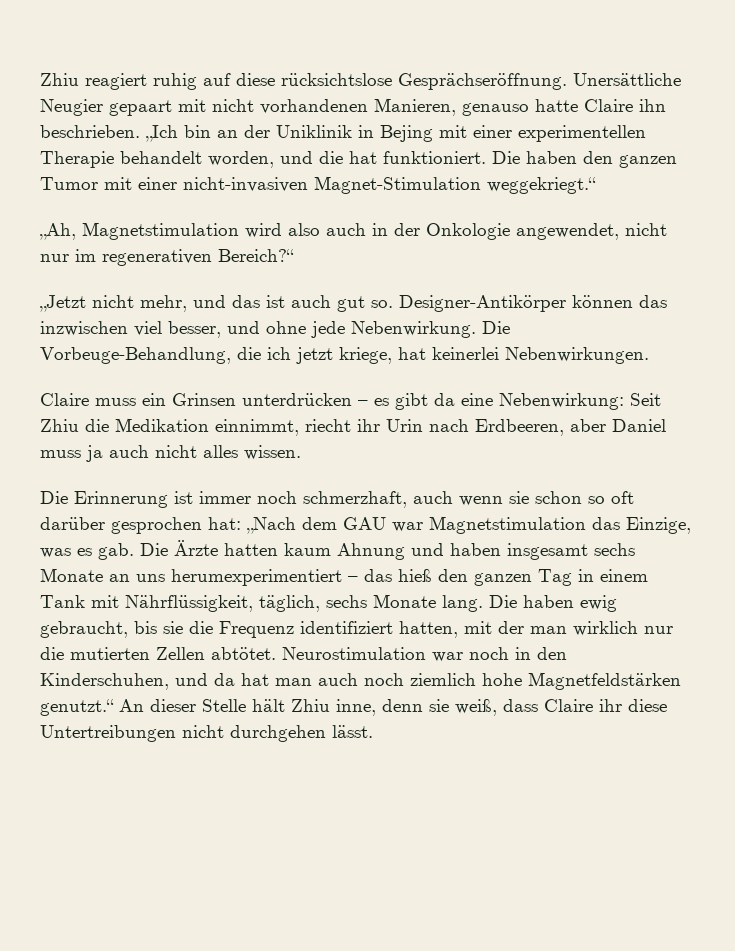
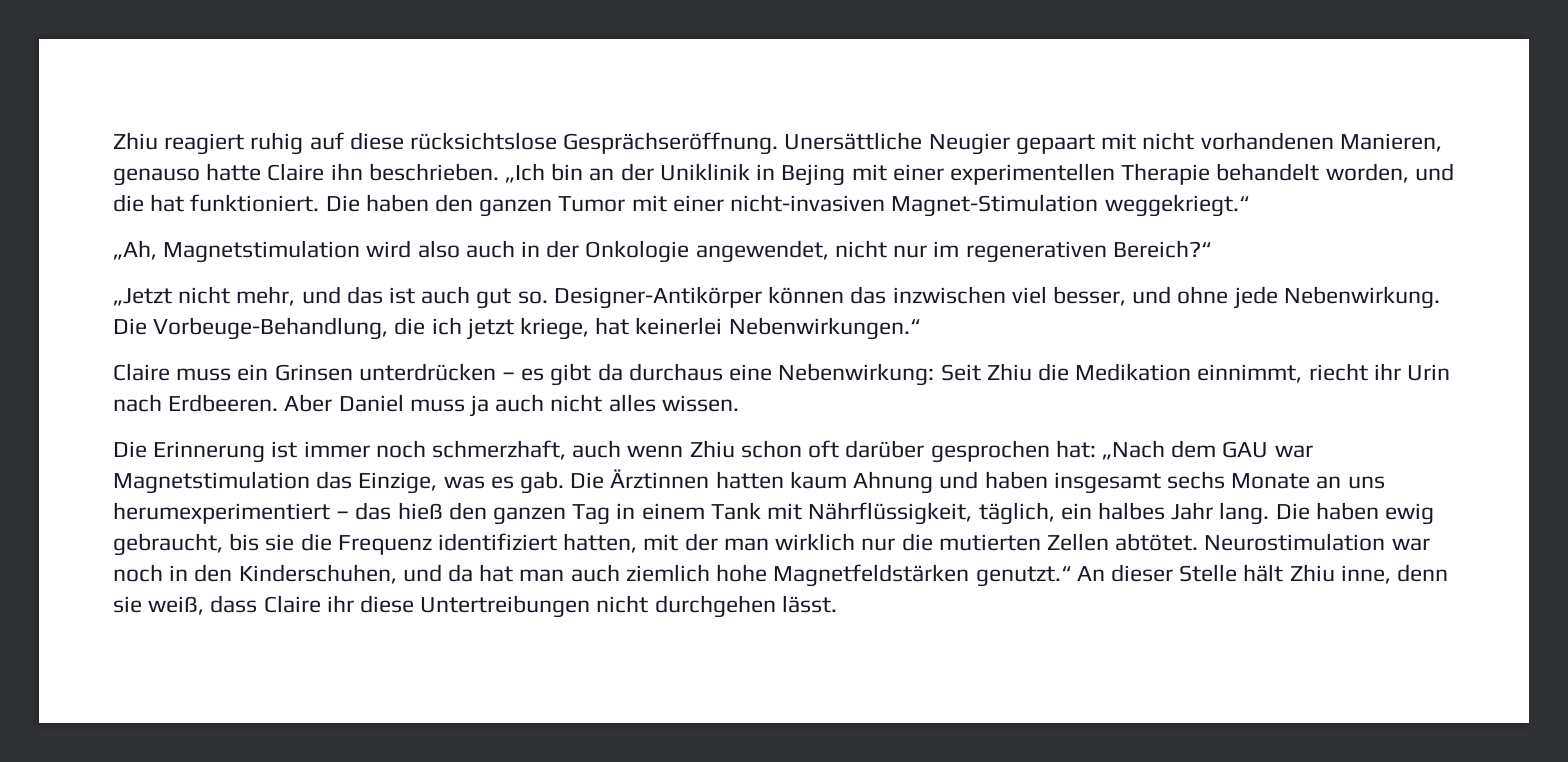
[505,347,649,364] Nebenwirkungen. -> [728,317,920,340] Nebenwirkungen.“
(455, 399) none -> [628,363,723,381] durchaus
[475,419,606,436] Erdbeeren, aber -> [168,394,333,412] Erdbeeren. Aber
[509,491,605,504] sie schon so -> [689,440,802,458] Zhiu schon
[174,540,218,556] Ärzte -> [610,469,710,489] Ärztinnen
[326,594,436,608] sechs Monate -> [1060,502,1214,520] ein halbes Jahr
[364,673,404,686] noch -> (620, 573) none

